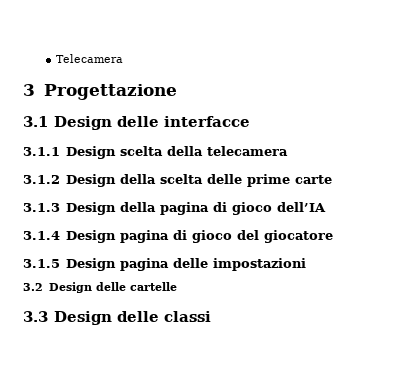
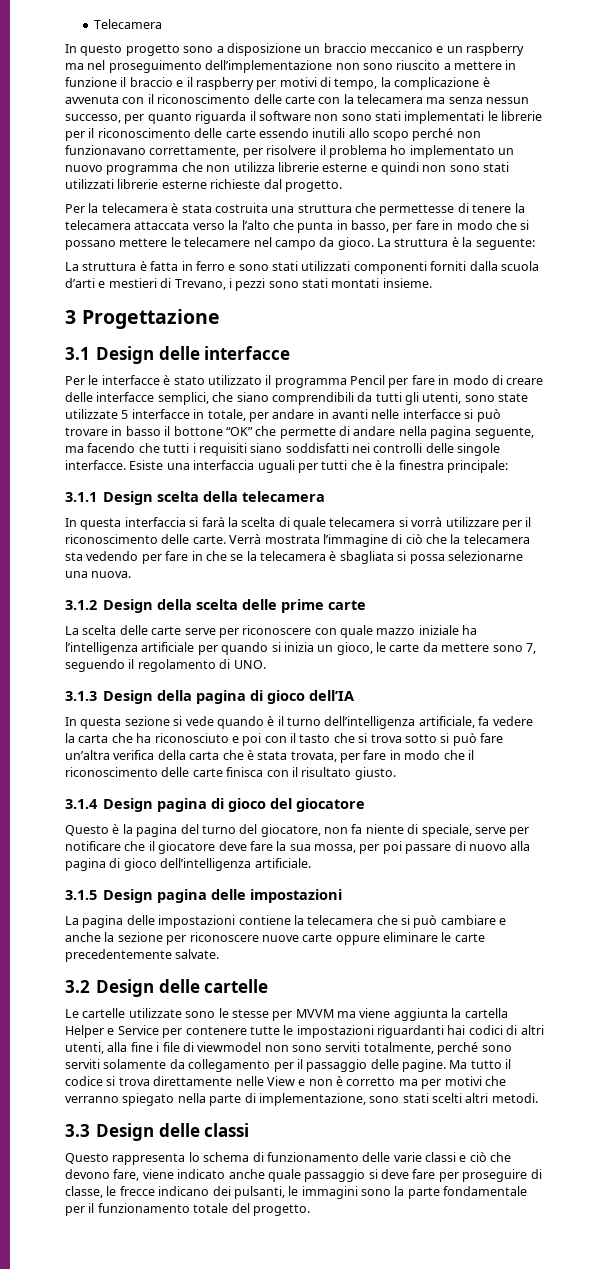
(123, 58) none -> [65,43,525,56] [65,60,517,73] [65,77,490,90] [65,94,530,104] [65,111,543,124] [65,128,481,141] [65,145,514,158] [65,162,510,175] [65,179,342,192] [65,203,525,216] [65,220,530,233] [65,237,535,250] [65,261,539,274] [65,278,432,291] // In questo progetto sono a disposizione un braccio meccanico e un raspberry ma nel proseguimento dell’implementazione non sono riuscito a mettere in funzione il braccio e il raspberry per motivi di tempo, la complicazione è avvenuta con il riconoscimento delle carte con la telecamera ma senza nessun successo, per quanto riguarda il software non sono stati implementati le librerie per il riconoscimento delle carte essendo inutili allo scopo perché non funzionavano correttamente, per risolvere il problema ho implementato un nuovo programma che non utilizza librerie esterne e quindi non sono stati utilizzati librerie esterne richieste dal progetto. // Per la telecamera è stata costruita una struttura che permettesse di tenere la telecamera attaccata verso la l’alto che punta in basso, per fare in modo che si possano mettere le telecamere nel campo da gioco. La struttura è la seguente: // La struttura è fatta in ferro e sono stati utilizzati componenti forniti dalla scuola d’arti e mestieri di Trevano, i pezzi sono stati montati insieme.
(250, 121) none -> [65,375,544,388] [65,392,529,405] [65,409,501,422] [65,426,534,439] [65,443,501,456] [65,460,509,473] // Per le interfacce è stato utilizzato il programma Pencil per fare in modo di creare delle interfacce semplici, che siano comprendibili da tutti gli utenti, sono state utilizzate 5 interfacce in totale, per andare in avanti nelle interfacce si può trovare in basso il bottone “OK” che permette di andare nella pagina seguente, ma facendo che tutti i requisiti siano soddisfatti nei controlli delle singole interfacce. Esiste una interfaccia uguali per tutti che è la finestra principale:
(288, 151) none -> [65,517,532,530] [65,534,530,547] [65,551,523,564] [65,571,132,578] // In questa interfaccia si farà la scelta di quale telecamera si vorrà utilizzare per il riconoscimento delle carte. Verrà mostrata l’immagine di ciò che la telecamera sta vedendo per fare in che se la telecamera è sbagliata si possa selezionarne una nuova.
(332, 179) none -> [65,625,478,638] [65,642,536,655] [65,659,266,672] // La scelta delle carte serve per riconoscere con quale mazzo iniziale ha l’intelligenza artificiale per quando si inizia un gioco, le carte da mettere sono 7, seguendo il regolamento di UNO.
(326, 207) none -> [65,716,533,729] [65,733,503,746] [65,750,474,763] [65,767,396,780] // In questa sezione si vede quando è il turno dell’intelligenza artificiale, fa vedere la carta che ha riconosciuto e poi con il tasto che si trova sotto si può fare un’altra verifica della carta che è stata trovata, per fare in modo che il riconoscimento delle carte finisca con il risultato giusto.
(333, 236) none -> [65,824,530,837] [65,841,531,854] [65,858,311,871] // Questo è la pagina del turno del giocatore, non fa niente di speciale, serve per notificare che il giocatore deve fare la sua mossa, per poi passare di nuovo alla pagina di gioco dell’intelligenza artificiale.
[23,282,177,293] [23,311,211,325] 3.2 Design delle cartelle // 3.3 Design delle classi -> [65,915,507,928] [65,932,485,945] [65,949,220,962] [65,979,269,997] [65,1008,508,1021] [65,1025,544,1038] [65,1042,512,1055] [65,1059,512,1072] [65,1076,506,1089] [65,1093,538,1106] [65,1123,250,1141] [65,1152,512,1165] [65,1169,542,1182] [65,1186,528,1199] [65,1203,310,1216] La pagina delle impostazioni contiene la telecamera che si può cambiare e anche la sezione per riconoscere nuove carte oppure eliminare le carte precedentemente salvate. // 3.2 Design delle cartelle // Le cartelle utilizzate sono le stesse per MVVM ma viene aggiunta la cartella Helper e Service per contenere tutte le impostazioni riguardanti hai codici di altri utenti, alla fine i file di viewmodel non sono serviti totalmente, perché sono serviti solamente da collegamento per il passaggio delle pagine. Ma tutto il codice si trova direttamente nelle View e non è corretto ma per motivi che verranno spiegato nella parte di implementazione, sono stati scelti altri metodi. // 3.3 Design delle classi // Questo rappresenta lo schema di funzionamento delle varie classi e ciò che devono fare, viene indicato anche quale passaggio si deve fare per proseguire di classe, le frecce indicano dei pulsanti, le immagini sono la parte fondamentale per il funzionamento totale del progetto.

